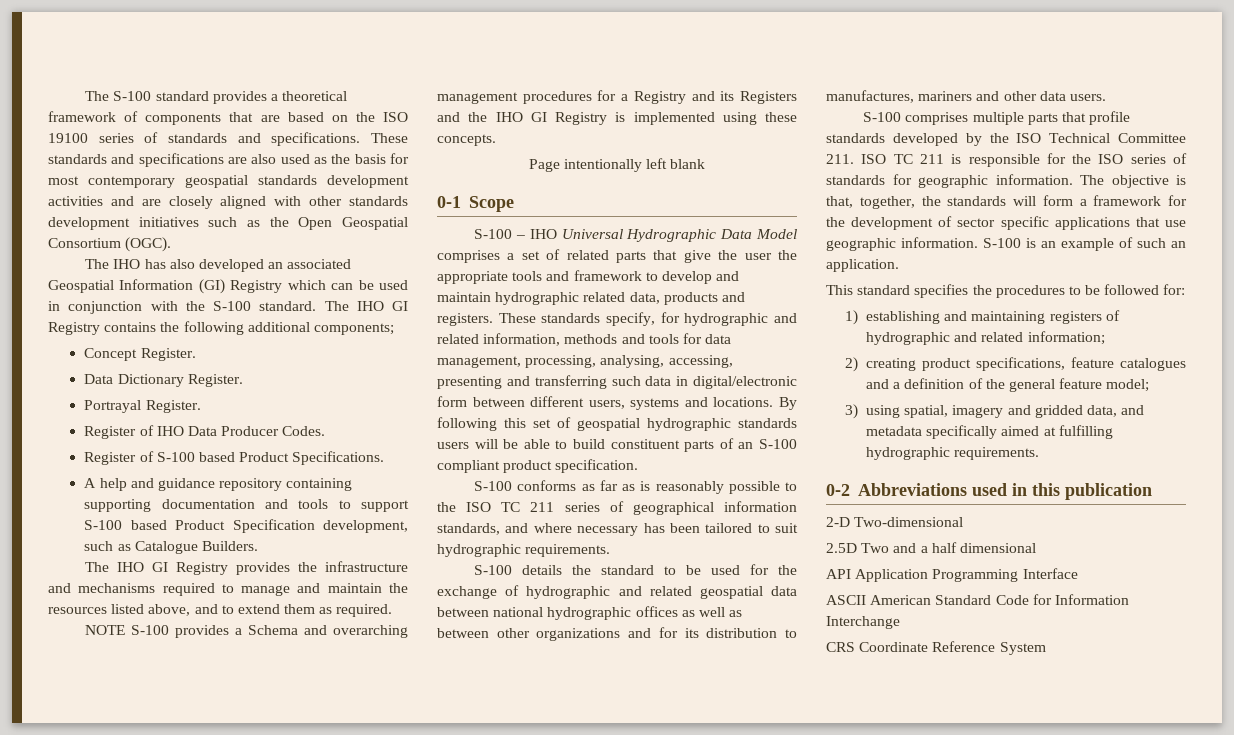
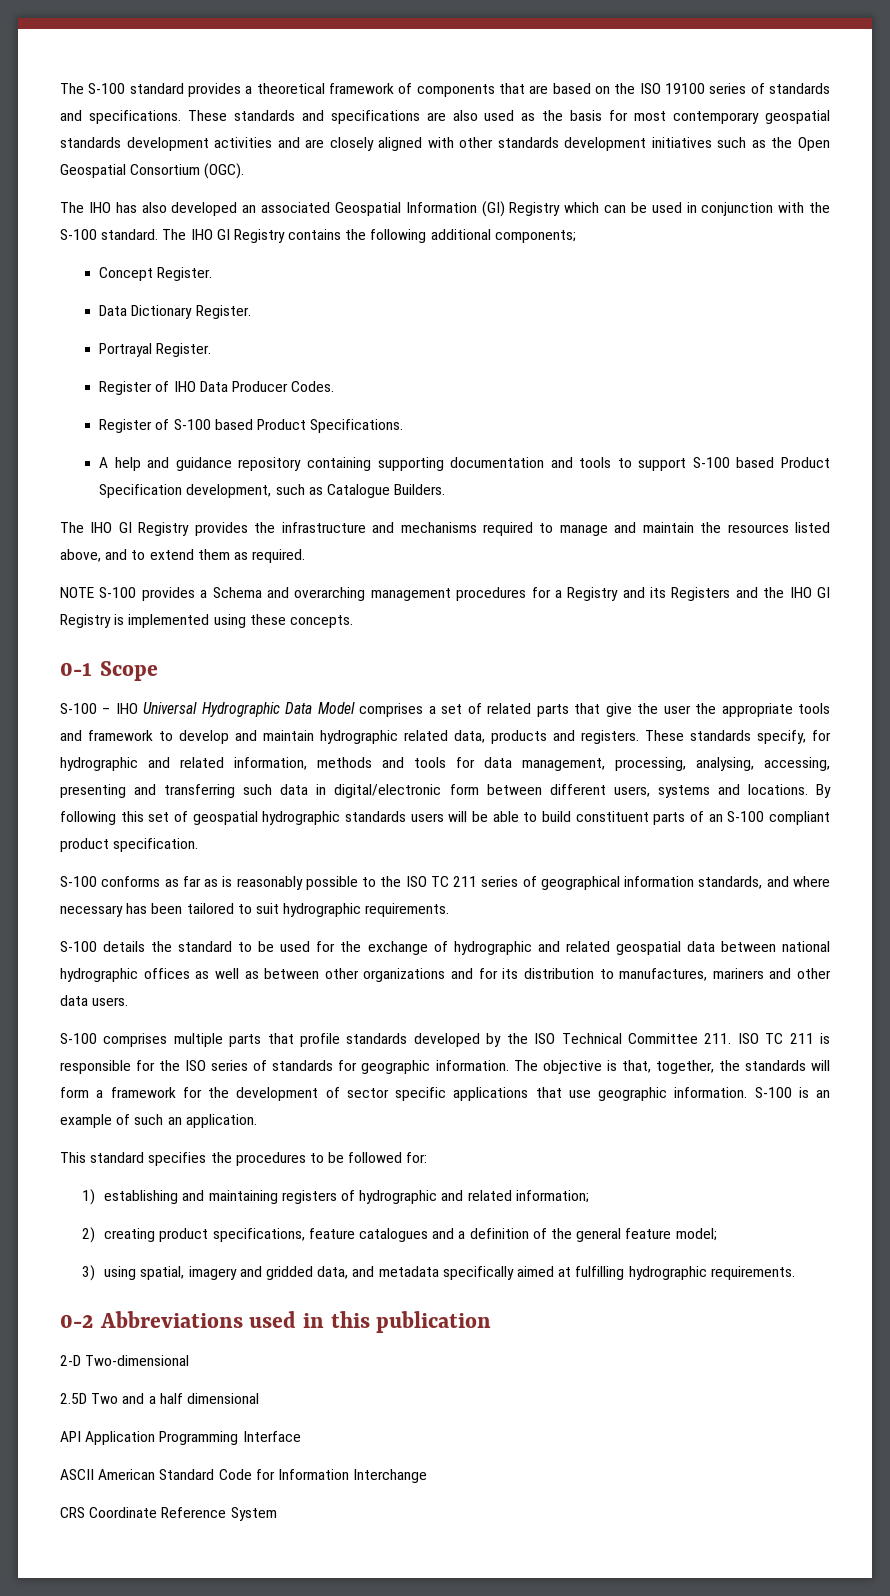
[528,158,706,172] // Page intentionally left blank -> (353, 621) none

